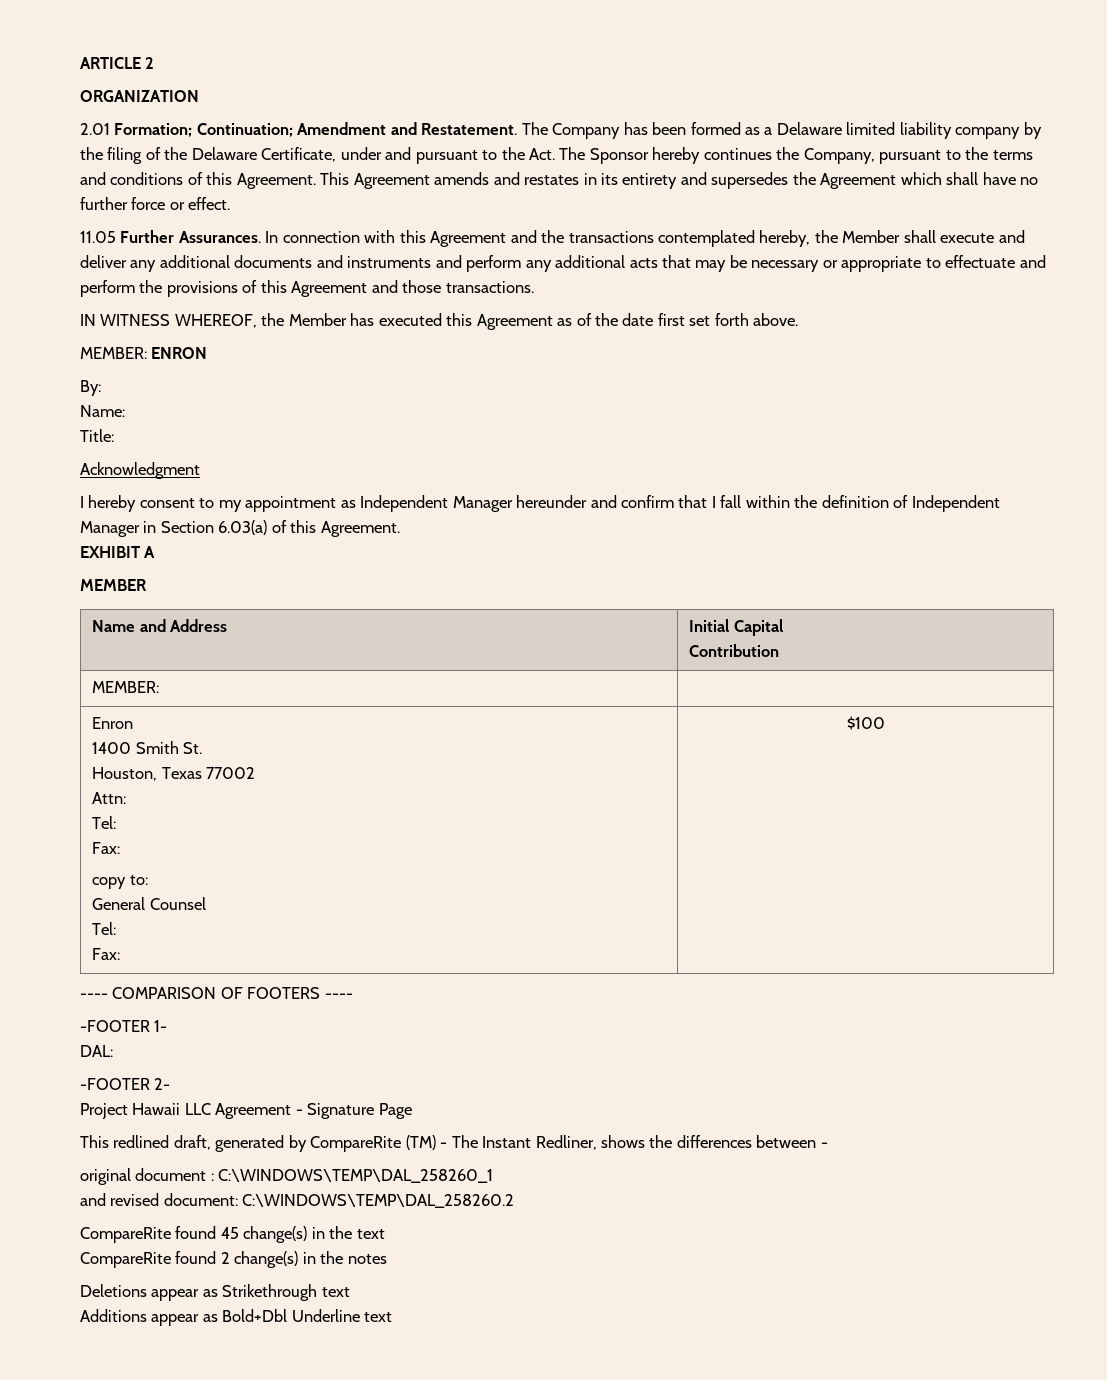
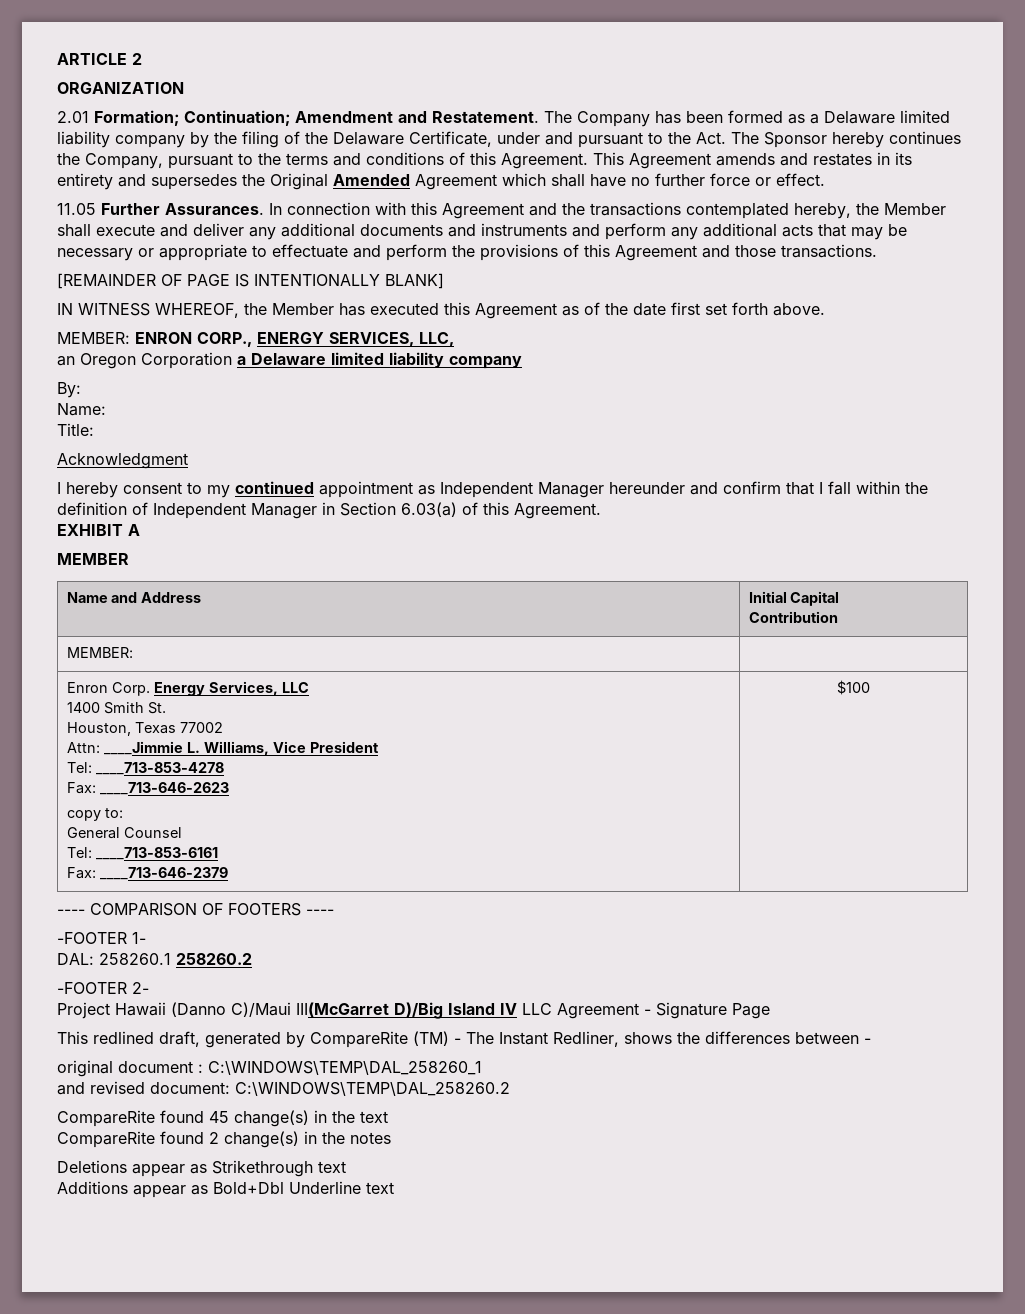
(816, 178) none -> [270,173,410,190] Original Amended
(534, 287) none -> [57,273,444,289] // [REMAINDER OF PAGE IS INTENTIONALLY BLANK]
(208, 353) none -> [197,332,454,347] [57,352,522,369] CORP., ENERGY SERVICES, LLC, // an Oregon Corporation a Delaware limited liability company
(242, 506) none -> [235,481,314,494] continued
(134, 723) none -> [111,681,309,696] Corp. Energy Services, LLC
[92,816,117,829] [92,842,121,854] // Tel: // Fax: -> [103,741,379,756] [66,762,224,775] [66,782,229,795] ____Jimmie L. Williams, Vice President // Tel: ____713-853-4278 // Fax: ____713-646-2623
[92,948,121,960] // Fax: -> [95,847,218,860] [66,867,228,880] ____713-853-6161 // Fax: ____713-646-2379
(113, 1051) none -> [99,953,252,965] 258260.1 258260.2
(181, 1109) none -> [171,1002,517,1019] (Danno C)/Maui III(McGarret D)/Big Island IV

